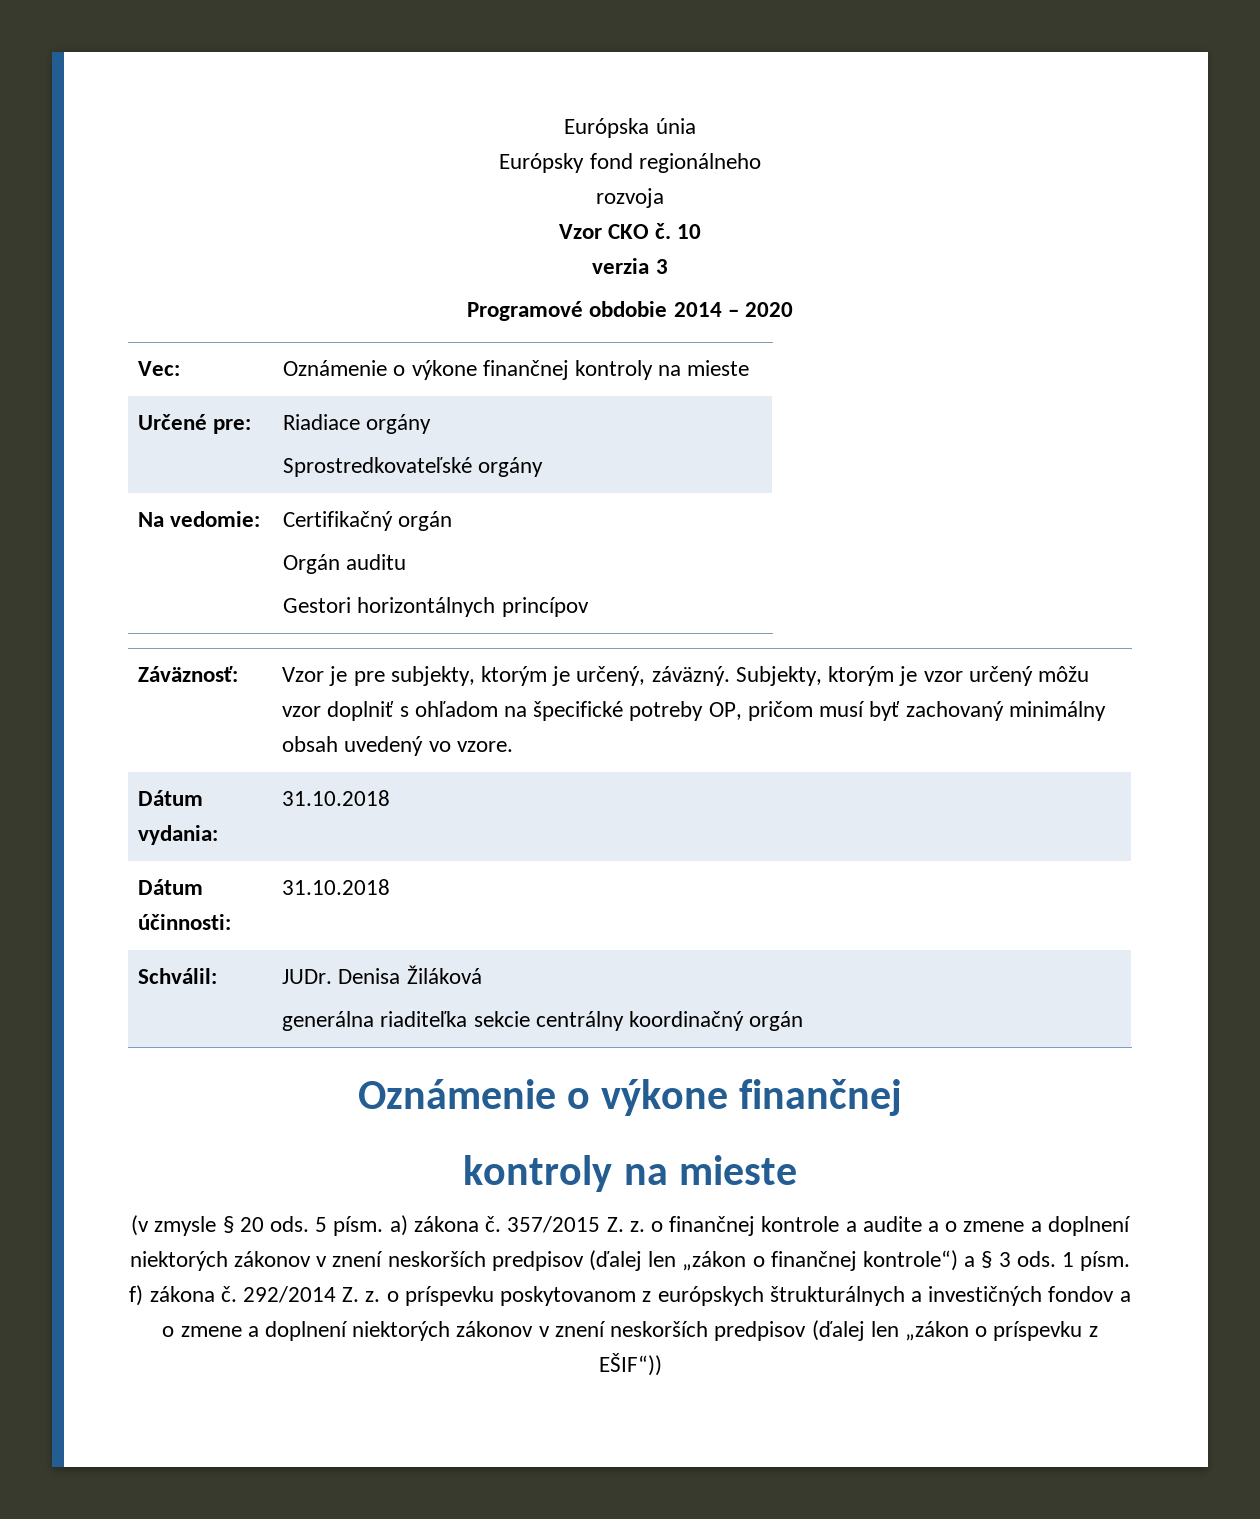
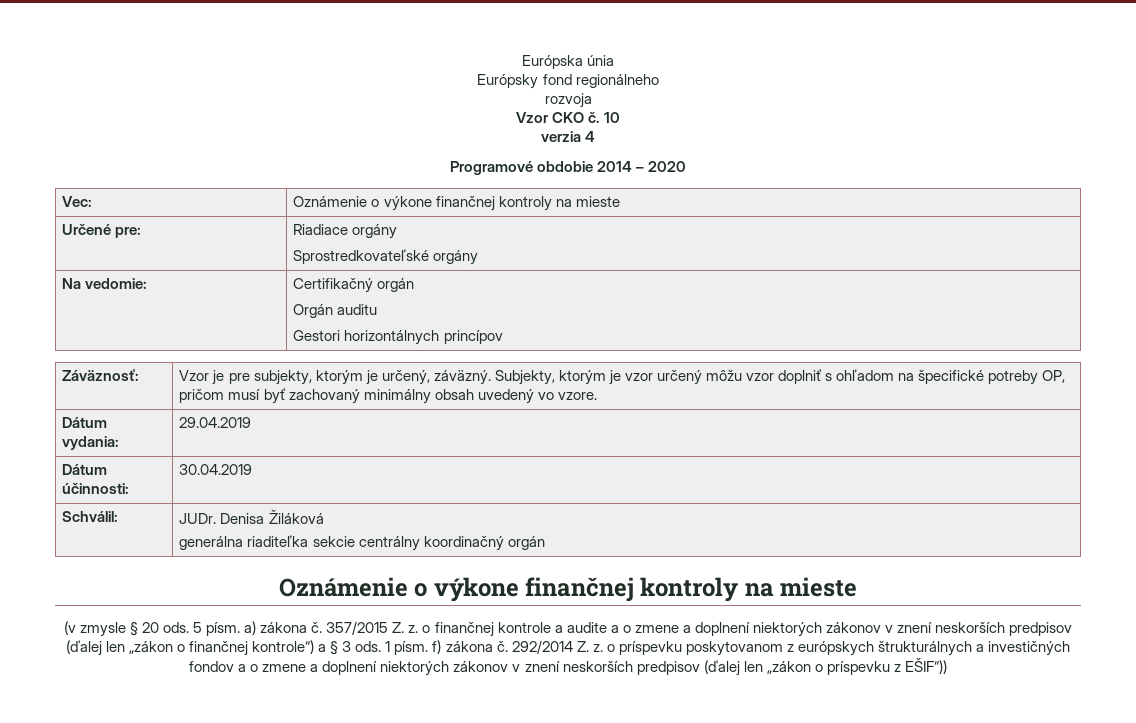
[655,259,668,274] 3 -> [585,131,596,142] 4
[282,790,391,806] 31.10.2018 -> [179,417,252,428] 29.04.2019
[282,879,391,895] 31.10.2018 -> [179,464,253,475] 30.04.2019
(903, 1097) // -> (634, 589) none

